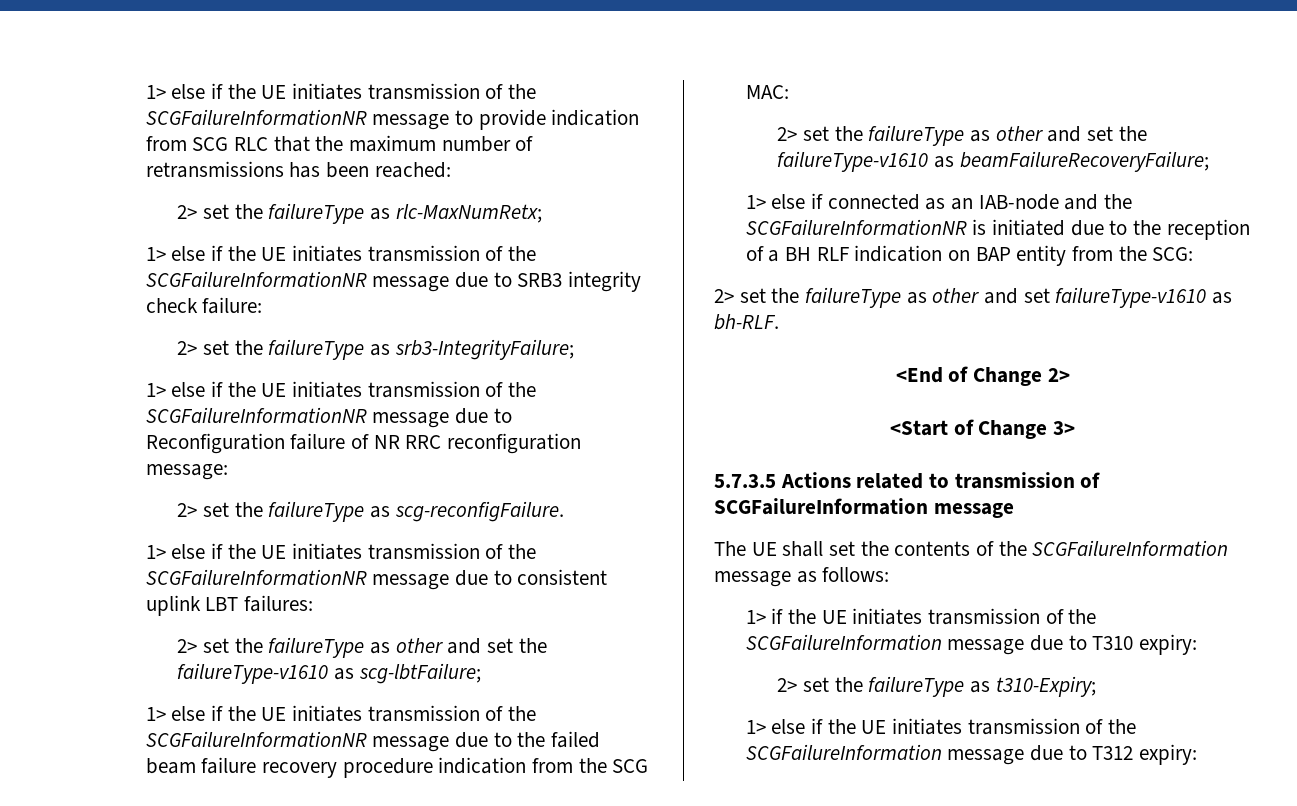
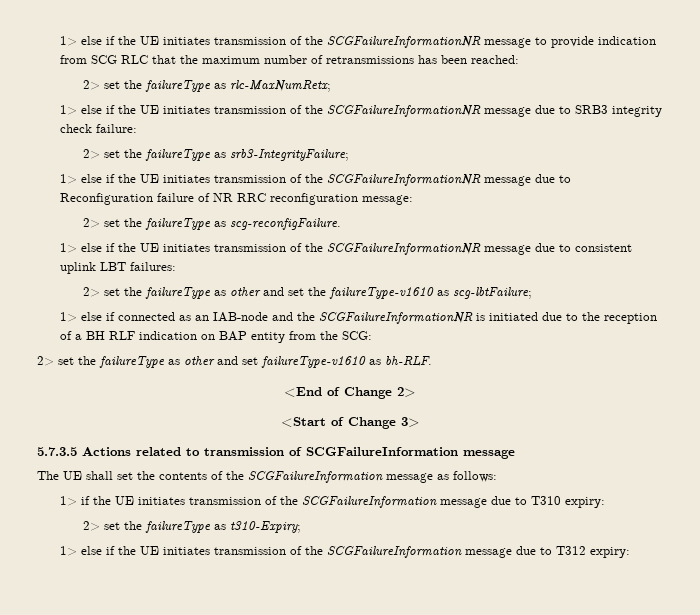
[145,705,537,722] [145,731,601,752] [145,757,649,778] [745,85,789,99] [777,125,1147,146] [777,151,1209,172] // 1> else if the UE initiates transmission of the SCGFailureInformationNR message due to the failed beam failure recovery procedure indication from the SCG MAC: // 2> set the failureType as other and set the failureType-v1610 as beamFailureRecoveryFailure; -> (532, 293) none

